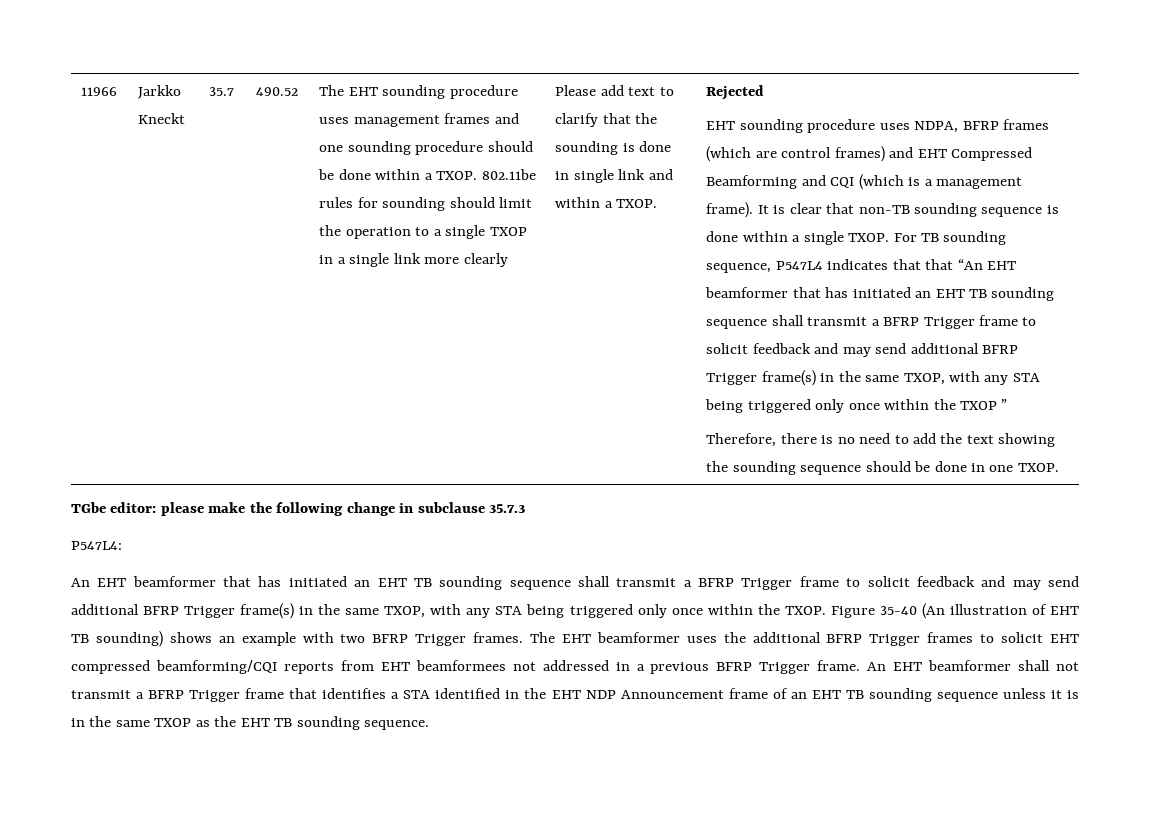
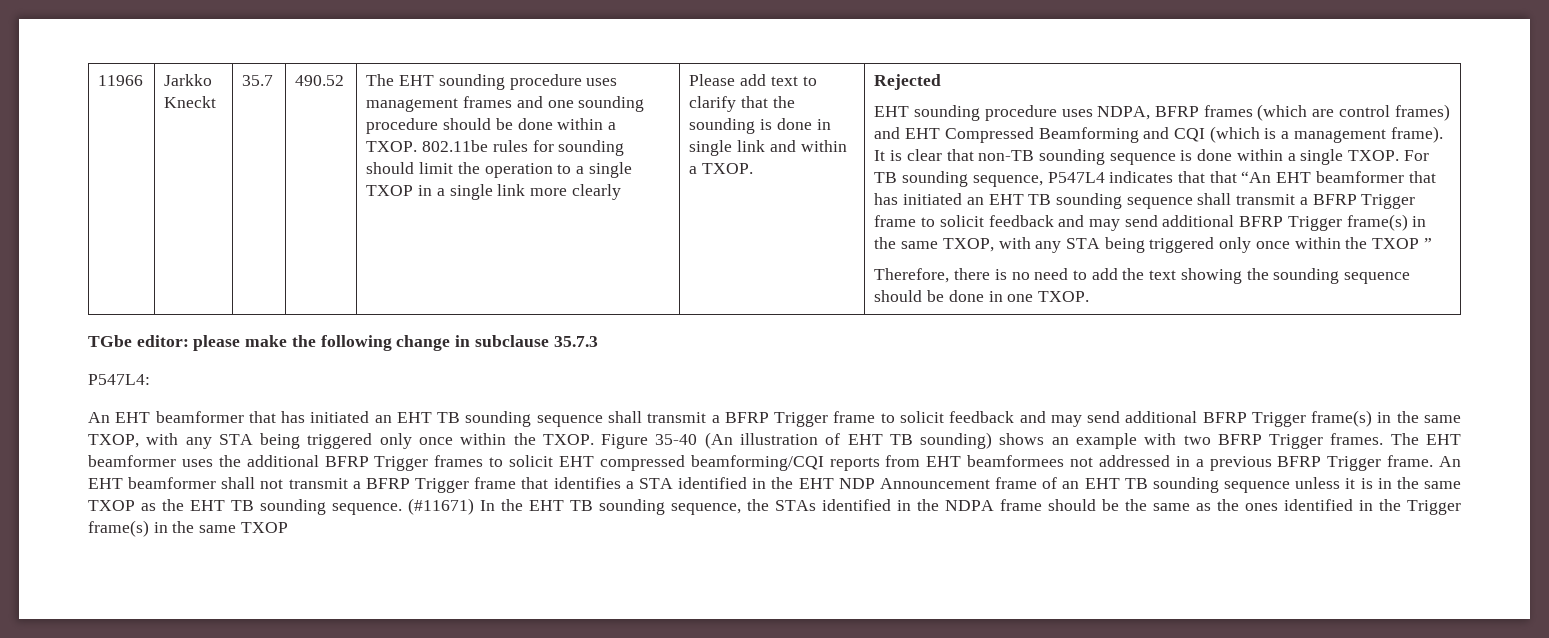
(430, 725) none -> [408,498,1461,515] [88,520,288,537] (#11671) In the EHT TB sounding sequence, the STAs identified in the NDPA frame should be the same as the ones identified in the Trigger frame(s) in the same TXOP

